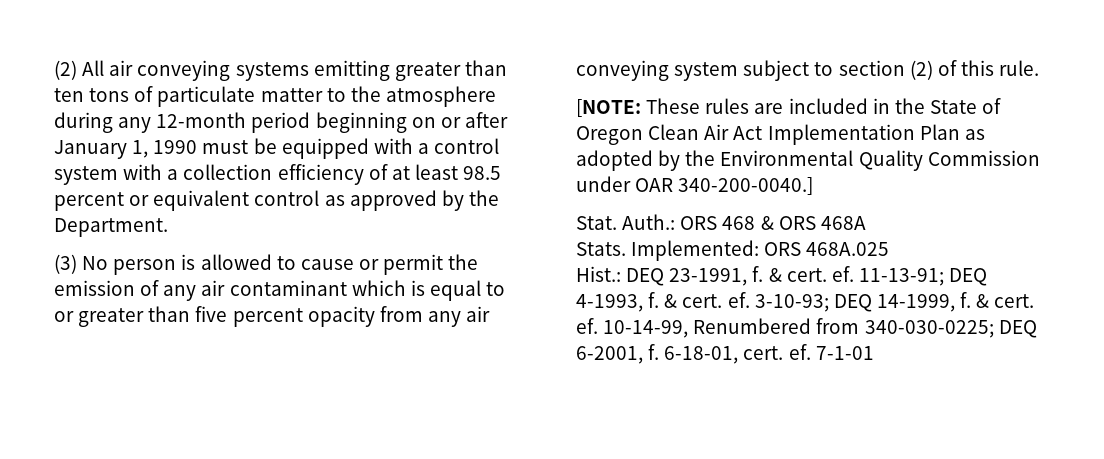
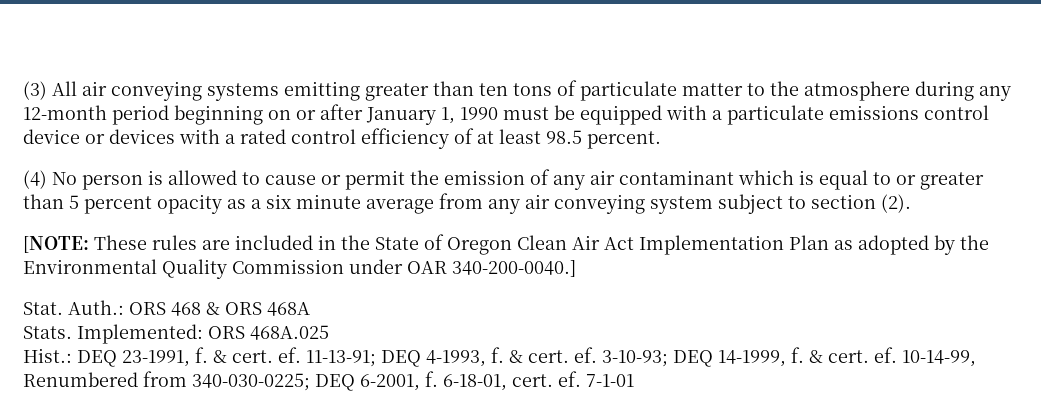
[54,60,77,80] (2) -> [23,81,47,100] (3)
[434,138,500,154] [54,164,273,185] control system with a collection -> [727,105,989,125] [23,129,356,144] particulate emissions control device or devices with a rated control
[54,190,499,211] [54,218,168,237] [54,254,77,274] percent or equivalent control as approved by the Department. // (3) -> [587,131,661,149] [23,170,47,189] percent. // (4)
[195,306,228,322] five -> [69,195,79,209] 5
(375, 316) none -> [227,194,434,214] as a six minute average
[909,60,1040,80] (2) of this rule. -> [881,194,911,213] (2).

